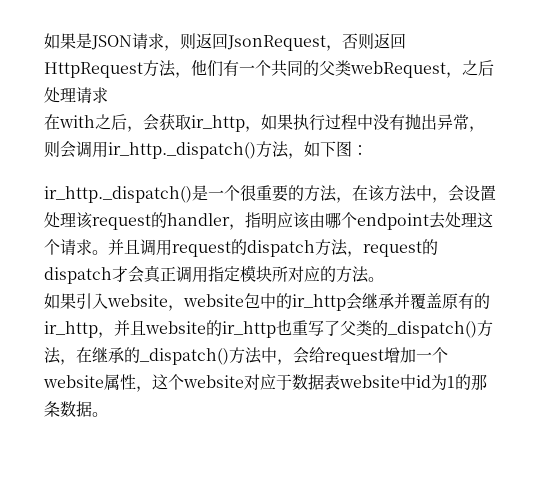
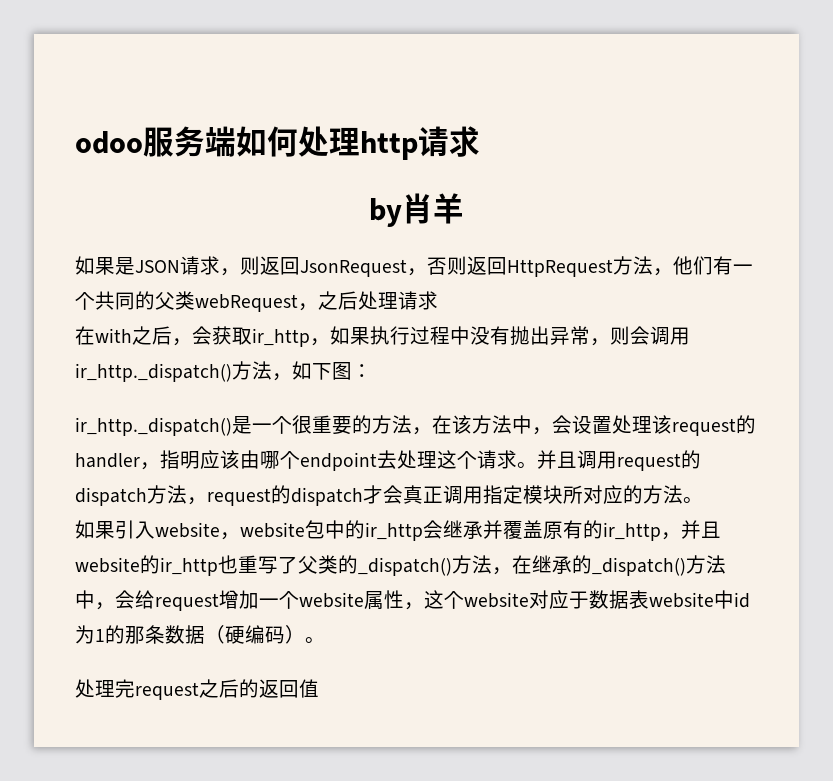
(44, 41) none -> [75,126,480,160] [369,193,464,227] odoo服务端如何处理http请求 // by肖羊 //
[92,412,108,417] 。 -> [205,625,325,644] [75,679,319,700] （硬编码）。 // 处理完request之后的返回值

